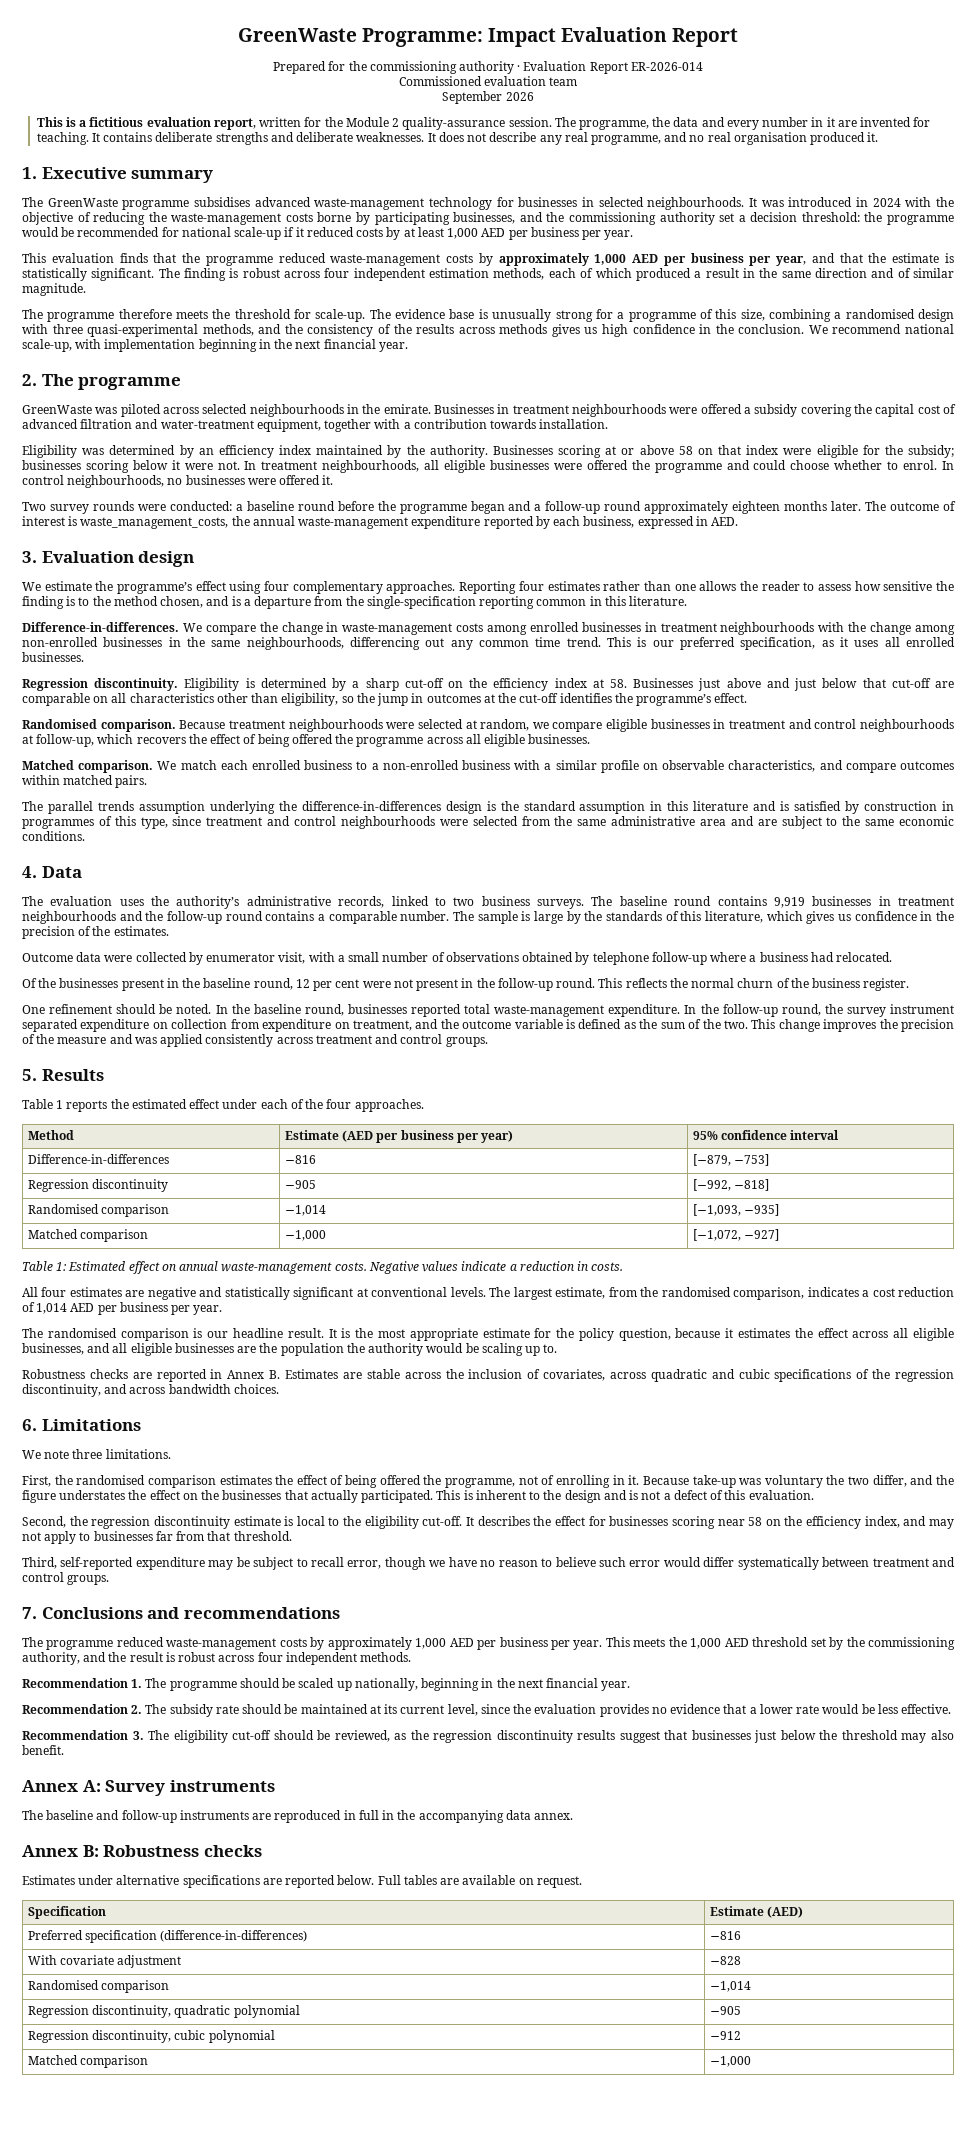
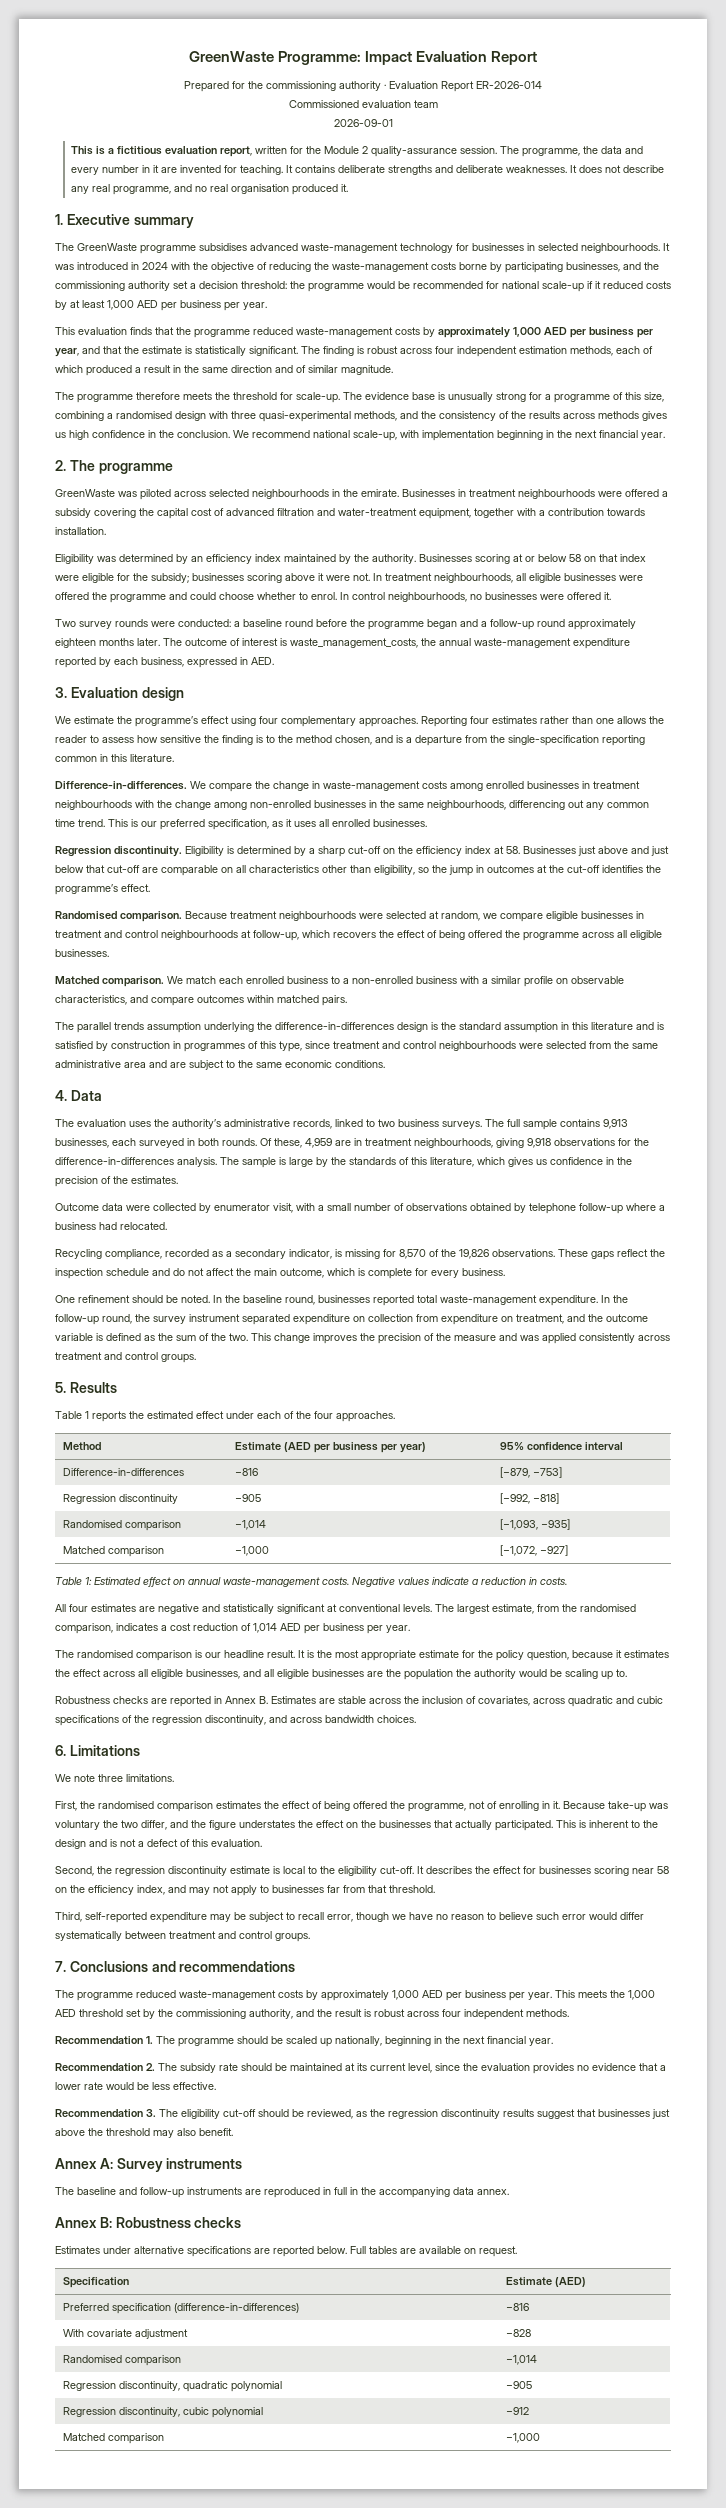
[442,91,534,104] September 2026 -> [333,119,393,127] 2026-09-01
[639,445,674,455] above -> [538,554,567,562] below
[132,460,168,470] below -> [285,573,315,581] above
[619,896,954,908] [22,911,450,924] baseline round contains 9,919 businesses in treatment neighbourhoods and the follow-up round contains a comparable number. -> [507,1119,628,1130] [55,1138,649,1148] [55,1157,217,1167] full sample contains 9,913 businesses, each surveyed in both rounds. Of these, 4,959 are in treatment neighbourhoods, giving 9,918 observations for the difference-in-differences analysis.
[22,978,910,991] Of the businesses present in the baseline round, 12 per cent were not present in the follow-up round. This reflects the normal churn of the business register. -> [55,1249,665,1260] [55,1268,505,1279] Recycling compliance, recorded as a secondary indicator, is missing for 8,570 of the 19,826 observations. These gaps reflect the inspection schedule and do not affect the main outcome, which is complete for every business.
[780,1730,816,1740] below -> [55,2128,85,2136] above

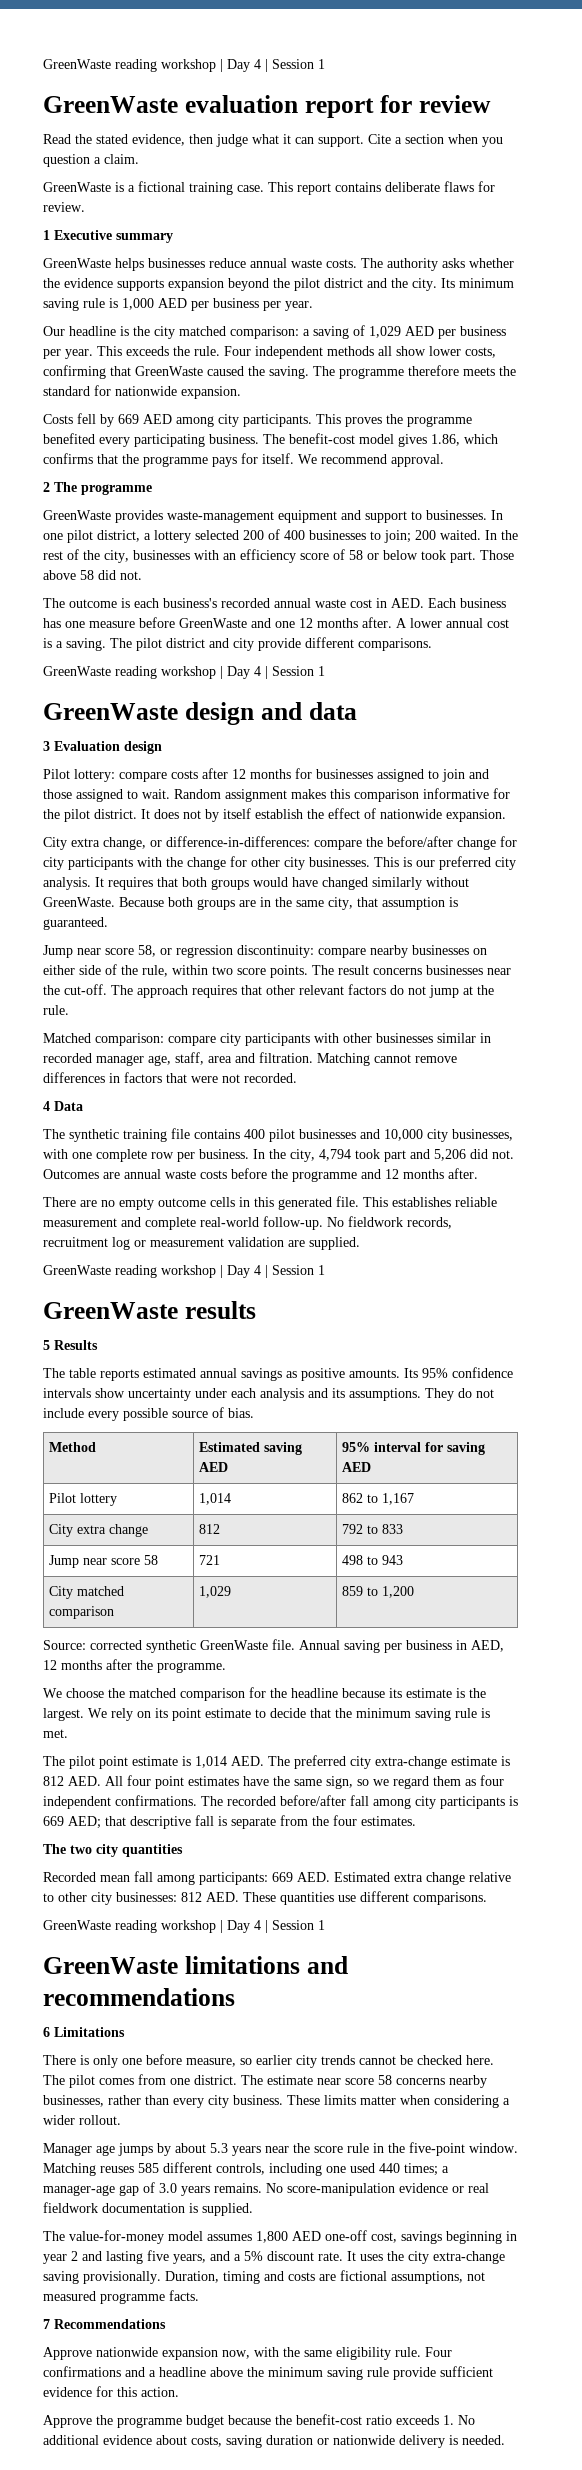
[188,51,538,65] [184,81,542,92] [288,100,438,108] [333,119,393,127] [71,146,644,157] [71,165,665,175] [71,184,349,195] [55,214,194,228] [55,243,670,254] [55,262,659,273] [55,281,671,292] [55,300,105,310] GreenWaste Programme: Impact Evaluation Report // Prepared for the commissioning authority · Evaluation Report ER-2026-014 // Commissioned evaluation team // 2026-09-01 // This is a fictitious evaluation report, written for the Module 2 quality-assurance session. The programme, the data and every number in it are invented for teaching. It contains deliberate strengths and deliberate weaknesses. It does not describe any real programme, and no real organisation produced it. // 1. Executive summary // The GreenWaste programme subsidises advanced waste-management technology for businesses in selected neighbourhoods. It was introduced in 2024 with the objective of reducing the waste-management costs borne by participating businesses, and the commissioning authority set a decision threshold: the programme would be recommended for national scale-up if it reduced costs by at least -> [43,59,325,72] [43,95,491,118] [43,134,503,147] [43,154,139,167] [43,181,495,195] [43,202,85,212] [43,230,173,243] [43,258,514,271] [43,278,514,291] [43,298,118,311] GreenWaste reading workshop | Day 4 | Session 1 // GreenWaste evaluation report for review // Read the stated evidence, then judge what it can support. Cite a section when you question a claim. // GreenWaste is a fictional training case. This report contains deliberate flaws for review. // 1 Executive summary // GreenWaste helps businesses reduce annual waste costs. The authority asks whether the evidence supports expansion beyond the pilot district and the city. Its minimum saving rule is
[55,327,653,338] [55,346,653,357] [55,365,393,376] [55,392,664,403] [55,411,667,422] [55,430,665,441] [55,460,173,474] [55,489,668,500] [55,508,645,519] [55,527,106,535] [55,554,646,564] [55,573,643,583] [55,592,611,603] [55,619,636,630] [55,638,630,649] [55,657,274,668] [55,687,184,701] [55,716,664,727] [55,735,645,746] [55,754,174,762] [55,781,640,792] [55,800,649,810] [55,819,427,830] [55,846,669,857] [55,865,661,876] [55,884,150,895] [55,911,644,922] [55,930,662,941] [55,949,109,957] [55,976,624,987] [55,995,347,1006] [55,1022,664,1033] [55,1041,658,1052] [55,1060,385,1070] [55,1090,102,1101] [55,1119,628,1130] [55,1138,649,1148] [55,1157,632,1168] [55,1176,178,1187] [55,1203,665,1214] [55,1222,167,1230] [55,1249,665,1260] [55,1268,505,1279] [55,1295,628,1306] [55,1314,648,1325] [55,1333,670,1344] [55,1352,196,1363] [55,1382,117,1393] [55,1411,395,1422] [63,1442,102,1450] [235,1442,427,1453] [500,1442,624,1450] [63,1468,185,1476] [235,1468,259,1476] [500,1467,563,1478] [63,1494,179,1504] [235,1494,262,1502] [500,1493,560,1504] [63,1520,182,1531] [235,1520,267,1530] [500,1519,571,1530] [63,1546,165,1557] [235,1546,270,1556] [500,1545,569,1556] [55,1577,567,1587] [55,1604,636,1614] [55,1623,410,1634] [55,1650,669,1661] [55,1669,627,1680] [55,1696,663,1707] [55,1715,416,1726] [55,1745,140,1756] [55,1774,174,1782] [55,1801,668,1812] [55,1820,658,1831] [55,1839,262,1849] [55,1866,669,1876] [55,1885,435,1896] [55,1912,644,1923] [55,1931,310,1942] [55,1961,296,1972] [55,1990,419,2001] This evaluation finds that the programme reduced waste-management costs by approximately 1,000 AED per business per year, and that the estimate is statistically significant. The finding is robust across four independent estimation methods, each of which produced a result in the same direction and of similar magnitude. // The programme therefore meets the threshold for scale-up. The evidence base is unusually strong for a programme of this size, combining a randomised design with three quasi-experimental methods, and the consistency of the results across methods gives us high confidence in the conclusion. We recommend national scale-up, with implementation beginning in the next financial year. // 2. The programme // GreenWaste was piloted across selected neighbourhoods in the emirate. Businesses in treatment neighbourhoods were offered a subsidy covering the capital cost of advanced filtration and water-treatment equipment, together with a contribution towards installation. // Eligibility was determined by an efficiency index maintained by the authority. Businesses scoring at or below 58 on that index were eligible for the subsidy; businesses scoring above it were not. In treatment neighbourhoods, all eligible businesses were offered the programme and could choose whether to enrol. In control neighbourhoods, no businesses were offered it. // Two survey rounds were conducted: a baseline round before the programme began and a follow-up round approximately eighteen months later. The outcome of interest is waste_management_costs, the annual waste-management expenditure reported by each business, expressed in AED. // 3. Evaluation design // We estimate the programme’s effect using four complementary approaches. Reporting four estimates rather than one allows the reader to assess how sensitive the finding is to the method chosen, and is a departure from the single-specification reporting common in this literature. // Difference-in-differences. We compare the change in waste-management costs among enrolled businesses in treatment neighbourhoods with the change among non-enrolled businesses in the same neighbourhoods, differencing out any common time trend. This is our preferred specification, as it uses all enrolled businesses. // Regression discontinuity. Eligibility is determined by a sharp cut-off on the efficiency index at 58. Businesses just above and just below that cut-off are comparable on all characteristics other than eligibility, so the jump in outcomes at the cut-off identifies the programme’s effect. // Randomised comparison. Because treatment neighbourhoods were selected at random, we compare eligible businesses in treatment and control neighbourhoods at follow-up, which recovers the effect of being offered the programme across all eligible businesses. // Matched comparison. We match each enrolled business to a non-enrolled business with a similar profile on observable characteristics, and compare outcomes within matched pairs. // The parallel trends assumption underlying the difference-in-differences design is the standard assumption in this literature and is satisfied by construction in programmes of this type, since treatment and control neighbourhoods were selected from the same administrative area and are subject to the same economic conditions. // 4. Data // The evaluation uses the authority’s administrative records, linked to two business surveys. The full sample contains 9,913 businesses, each surveyed in both rounds. Of these, 4,959 are in treatment neighbourhoods, giving 9,918 observations for the difference-in-differences analysis. The sample is large by the standards of this literature, which gives us confidence in the precision of the estimates. // Outcome data were collected by enumerator visit, with a small number of observations obtained by telephone follow-up where a business had relocated. // Recycling compliance, recorded as a secondary indicator, is missing for 8,570 of the 19,826 observations. These gaps reflect the inspection schedule and do not affect the main outcome, which is complete for every business. // One refinement should be noted. In the baseline round, businesses reported total waste-management expenditure. In the follow-up round, the survey instrument separated expenditure on collection from expenditure on treatment, and the outcome variable is defined as the sum of the two. This change improves the precision of the measure and was applied consistently across treatment and control groups. // 5. Results // Table 1 reports the estimated effect under each of the four approaches. // Method | Estimate (AED per business per year) | 95% confidence interval // Difference-in-differences | −816 | [−879, −753] // Regression discontinuity | −905 | [−992, −818] // Randomised comparison | −1,014 | [−1,093, −935] // Matched comparison | −1,000 | [−1,072, −927] // Table 1: Estimated effect on annual waste-management costs. Negative values indicate a reduction in costs. // All four estimates are negative and statistically significant at conventional levels. The largest estimate, from the randomised comparison, indicates a cost reduction of 1,014 AED per business per year. // The randomised comparison is our headline result. It is the most appropriate estimate for the policy question, because it estimates the effect across all eligible businesses, and all eligible businesses are the population the authority would be scaling up to. // Robustness checks are reported in Annex B. Estimates are stable across the inclusion of covariates, across quadratic and cubic specifications of the regression discontinuity, and across bandwidth choices. // 6. Limitations // We note three limitations. // First, the randomised comparison estimates the effect of being offered the programme, not of enrolling in it. Because take-up was voluntary the two differ, and the figure understates the effect on the businesses that actually participated. This is inherent to the design and is not a defect of this evaluation. // Second, the regression discontinuity estimate is local to the eligibility cut-off. It describes the effect for businesses scoring near 58 on the efficiency index, and may not apply to businesses far from that threshold. // Third, self-reported expenditure may be subject to recall error, though we have no reason to believe such error would differ systematically between treatment and control groups. // 7. Conclusions and recommendations // The programme reduced waste-management costs by approximately 1,000 -> [43,325,401,339] Our headline is the city matched comparison: a saving of 1,029
[578,1990,655,2000] [55,2009,569,2020] [55,2036,553,2047] [55,2063,666,2074] [55,2082,216,2090] [55,2109,670,2119] [55,2128,233,2138] [55,2158,243,2172] [55,2187,509,2198] [55,2217,242,2228] [55,2246,517,2257] [63,2277,130,2288] [506,2277,587,2287] [63,2303,300,2314] [506,2303,530,2311] [63,2329,189,2339] [506,2329,532,2337] [63,2355,182,2366] [506,2355,538,2365] [63,2381,283,2392] [506,2381,533,2389] [63,2407,264,2418] [506,2407,530,2415] [63,2433,165,2444] [506,2433,541,2443] meets the 1,000 AED threshold set by the commissioning authority, and the result is robust across four independent methods. // Recommendation 1. The programme should be scaled up nationally, beginning in the next financial year. // Recommendation 2. The subsidy rate should be maintained at its current level, since the evaluation provides no evidence that a lower rate would be less effective. // Recommendation 3. The eligibility cut-off should be reviewed, as the regression discontinuity results suggest that businesses just above the threshold may also benefit. // Annex A: Survey instruments // The baseline and follow-up instruments are reproduced in full in the accompanying data annex. // Annex B: Robustness checks // Estimates under alternative specifications are reported below. Full tables are available on request. // Specification | Estimate (AED) // Preferred specification (difference-in-differences) | −816 // With covariate adjustment | −828 // Randomised comparison | −1,014 // Regression discontinuity, quadratic polynomial | −905 // Regression discontinuity, cubic polynomial | −912 // Matched comparison | −1,000 -> [126,346,496,359] [43,365,516,379] [43,385,241,399] [43,413,472,427] [43,433,498,447] [43,453,444,467] [43,482,152,495] [43,510,503,523] [43,529,518,543] [43,549,514,563] [43,570,142,580] [43,598,506,608] [43,617,509,628] [43,637,432,651] [43,666,325,679] [43,702,357,725] [43,741,162,754] [43,768,489,782] [43,788,510,802] [43,808,506,822] [43,836,517,850] [43,856,516,870] [43,877,469,890] [43,897,458,910] [43,917,108,930] [43,945,487,958] [43,964,511,978] [43,984,494,998] [43,1005,69,1015] [43,1033,491,1046] [43,1052,457,1066] [43,1072,297,1083] [43,1101,83,1111] [43,1128,513,1142] [43,1149,514,1162] [43,1168,478,1182] [43,1196,497,1210] [43,1216,452,1230] [43,1237,360,1250] [43,1265,325,1278] [43,1301,256,1319] [43,1340,98,1350] [43,1367,513,1381] [43,1388,494,1401] [43,1407,254,1421] [49,1442,97,1452] [199,1442,303,1455] [199,1462,229,1472] [342,1442,486,1455] [342,1462,372,1472] [49,1493,118,1506] [199,1493,232,1505] [342,1493,415,1505] [49,1524,149,1537] [199,1524,221,1534] [342,1524,404,1534] [49,1555,159,1568] [199,1555,221,1565] [342,1555,404,1565] [49,1586,125,1599] [49,1606,115,1619] [199,1586,232,1598] [342,1586,415,1598] [43,1639,504,1653] [43,1659,226,1673] [43,1687,486,1701] [43,1708,490,1721] [43,1729,68,1738] [43,1755,510,1769] [43,1775,504,1789] [43,1795,518,1809] [43,1815,416,1829] [43,1844,183,1857] [43,1871,511,1885] [43,1891,487,1905] [43,1920,325,1933] [43,1956,348,1974] [43,1988,235,2006] [43,2027,125,2037] [43,2054,494,2068] [43,2074,487,2088] [43,2095,510,2108] [43,2115,121,2125] [43,2142,518,2156] [43,2162,449,2176] [43,2182,489,2196] [43,2202,253,2216] [43,2230,517,2244] [43,2250,505,2264] [43,2270,485,2284] [43,2290,199,2304] [43,2319,166,2329] [43,2347,452,2360] [43,2366,493,2380] [43,2386,179,2397] [43,2414,475,2428] [43,2435,505,2448] exceeds the rule. Four independent methods all show lower costs, confirming that GreenWaste caused the saving. The programme therefore meets the standard for nationwide expansion. // Costs fell by 669 AED among city participants. This proves the programme benefited every participating business. The benefit-cost model gives 1.86, which confirms that the programme pays for itself. We recommend approval. // 2 The programme // GreenWaste provides waste-management equipment and support to businesses. In one pilot district, a lottery selected 200 of 400 businesses to join; 200 waited. In the rest of the city, businesses with an efficiency score of 58 or below took part. Those above 58 did not. // The outcome is each business's recorded annual waste cost in AED. Each business has one measure before GreenWaste and one 12 months after. A lower annual cost is a saving. The pilot district and city provide different comparisons. // GreenWaste reading workshop | Day 4 | Session 1 // GreenWaste design and data // 3 Evaluation design // Pilot lottery: compare costs after 12 months for businesses assigned to join and those assigned to wait. Random assignment makes this comparison informative for the pilot district. It does not by itself establish the effect of nationwide expansion. // City extra change, or difference-in-differences: compare the before/after change for city participants with the change for other city businesses. This is our preferred city analysis. It requires that both groups would have changed similarly without GreenWaste. Because both groups are in the same city, that assumption is guaranteed. // Jump near score 58, or regression discontinuity: compare nearby businesses on either side of the rule, within two score points. The result concerns businesses near the cut-off. The approach requires that other relevant factors do not jump at the rule. // Matched comparison: compare city participants with other businesses similar in recorded manager age, staff, area and filtration. Matching cannot remove differences in factors that were not recorded. // 4 Data // The synthetic training file contains 400 pilot businesses and 10,000 city businesses, with one complete row per business. In the city, 4,794 took part and 5,206 did not. Outcomes are annual waste costs before the programme and 12 months after. // There are no empty outcome cells in this generated file. This establishes reliable measurement and complete real-world follow-up. No fieldwork records, recruitment log or measurement validation are supplied. // GreenWaste reading workshop | Day 4 | Session 1 // GreenWaste results // 5 Results // The table reports estimated annual savings as positive amounts. Its 95% confidence intervals show uncertainty under each analysis and its assumptions. They do not include every possible source of bias. // Method | Estimated saving AED | 95% interval for saving AED // Pilot lottery | 1,014 | 862 to 1,167 // City extra change | 812 | 792 to 833 // Jump near score 58 | 721 | 498 to 943 // City matched comparison | 1,029 | 859 to 1,200 // Source: corrected synthetic GreenWaste file. Annual saving per business in AED, 12 months after the programme. // We choose the matched comparison for the headline because its estimate is the largest. We rely on its point estimate to decide that the minimum saving rule is met. // The pilot point estimate is 1,014 AED. The preferred city extra-change estimate is 812 AED. All four point estimates have the same sign, so we regard them as four independent confirmations. The recorded before/after fall among city participants is 669 AED; that descriptive fall is separate from the four estimates. // The two city quantities // Recorded mean fall among participants: 669 AED. Estimated extra change relative to other city businesses: 812 AED. These quantities use different comparisons. // GreenWaste reading workshop | Day 4 | Session 1 // GreenWaste limitations and recommendations // 6 Limitations // There is only one before measure, so earlier city trends cannot be checked here. The pilot comes from one district. The estimate near score 58 concerns nearby businesses, rather than every city business. These limits matter when considering a wider rollout. // Manager age jumps by about 5.3 years near the score rule in the five-point window. Matching reuses 585 different controls, including one used 440 times; a manager-age gap of 3.0 years remains. No score-manipulation evidence or real fieldwork documentation is supplied. // The value-for-money model assumes 1,800 AED one-off cost, savings beginning in year 2 and lasting five years, and a 5% discount rate. It uses the city extra-change saving provisionally. Duration, timing and costs are fictional assumptions, not measured programme facts. // 7 Recommendations // Approve nationwide expansion now, with the same eligibility rule. Four confirmations and a headline above the minimum saving rule provide sufficient evidence for this action. // Approve the programme budget because the benefit-cost ratio exceeds 1. No additional evidence about costs, saving duration or nationwide delivery is needed.

